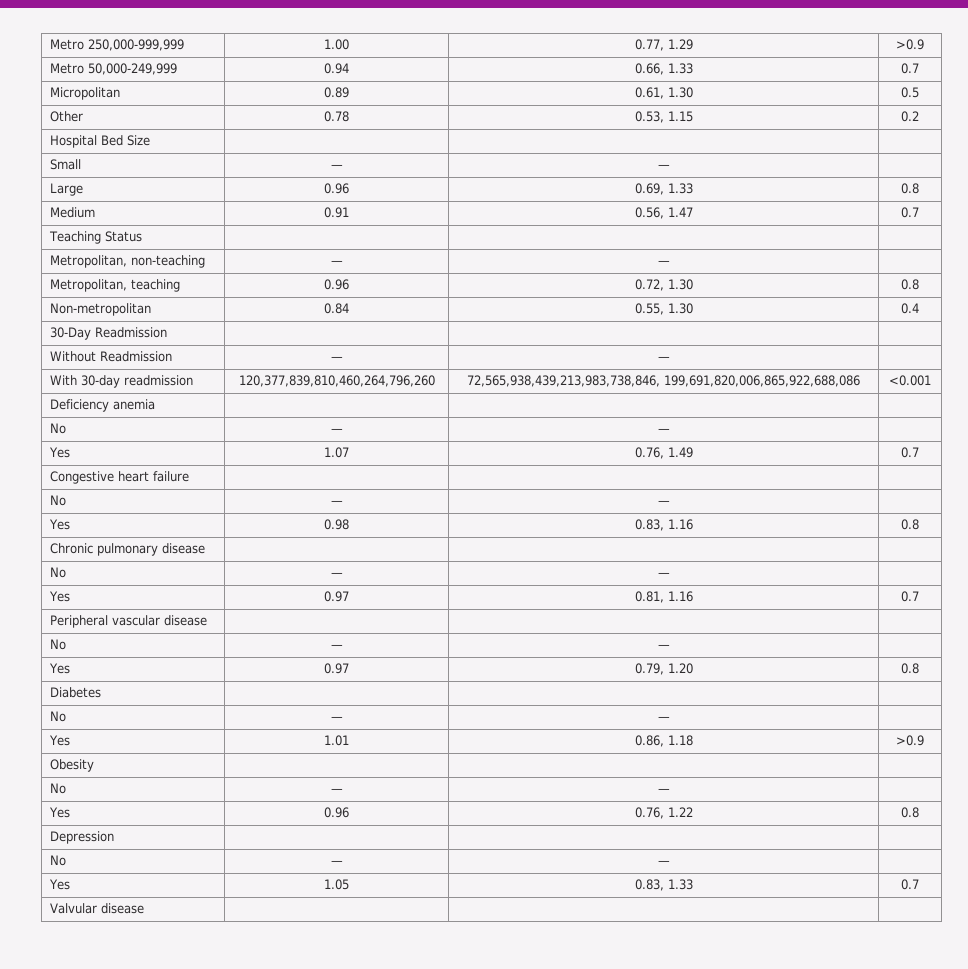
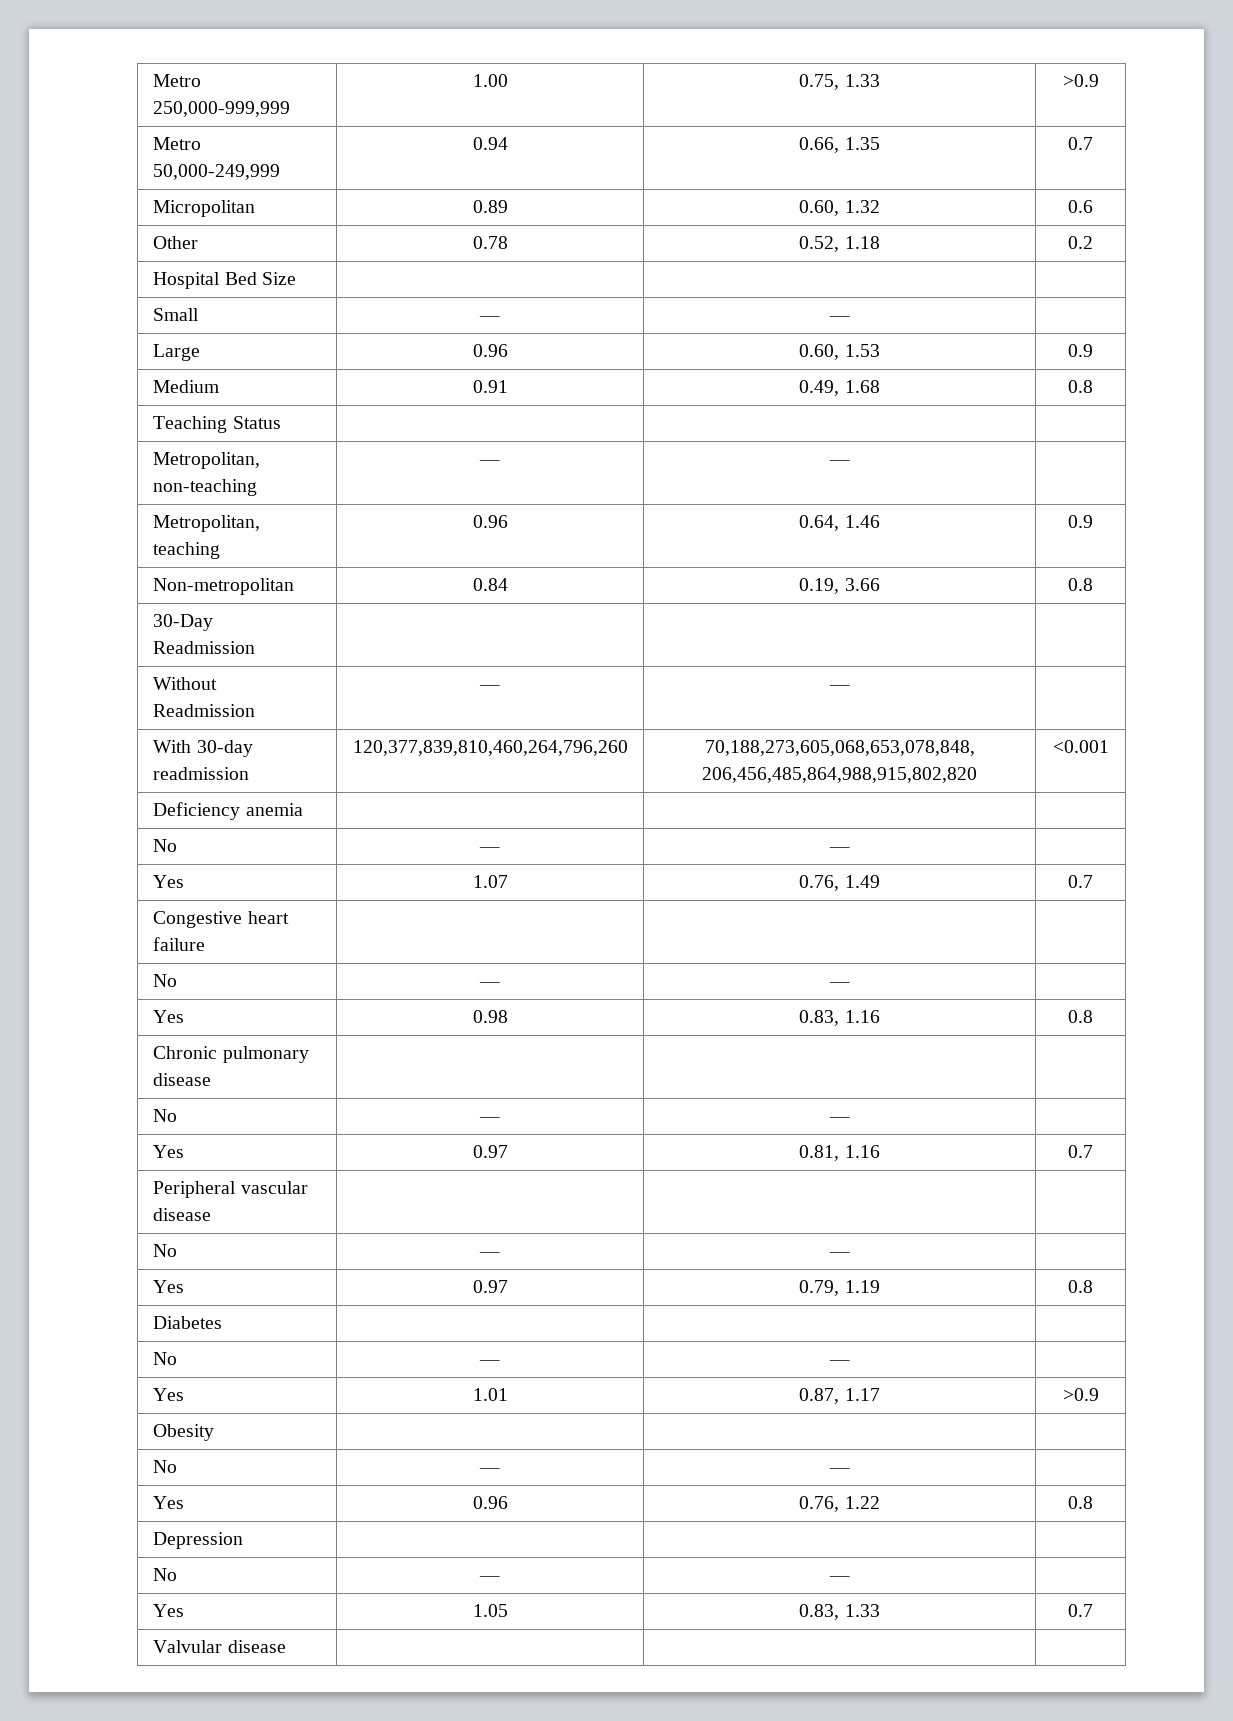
[634,39,693,51] 0.77, 1.29 -> [799,74,880,90] 0.75, 1.33
[667,63,693,74] 1.33 -> [844,137,880,150] 1.35
[634,87,693,99] [901,87,919,98] 0.61, 1.30 | 0.5 -> [799,200,880,216] [1068,200,1093,213] 0.60, 1.32 | 0.6
[634,111,693,123] 0.53, 1.15 -> [799,236,880,252] 0.52, 1.18
[634,183,693,195] [901,183,919,194] 0.69, 1.33 | 0.8 -> [799,344,880,360] [1068,344,1093,357] 0.60, 1.53 | 0.9
[634,207,693,219] [901,207,919,218] 0.56, 1.47 | 0.7 -> [799,380,880,396] [1068,380,1093,393] 0.49, 1.68 | 0.8
[634,279,693,291] [901,279,919,290] 0.72, 1.30 | 0.8 -> [799,515,880,531] [1068,515,1093,528] 0.64, 1.46 | 0.9
[634,303,693,315] [901,303,919,314] 0.55, 1.30 | 0.4 -> [799,578,880,594] [1068,578,1093,591] 0.19, 3.66 | 0.8
[467,375,860,387] 72,565,938,439,213,983,738,846, 199,691,820,006,865,922,688,086 -> [704,740,975,756] [702,767,977,783] 70,188,273,605,068,653,078,848, 206,456,485,864,988,915,802,820
[667,663,693,674] 1.20 -> [844,1280,880,1293] 1.19
[634,735,693,747] 0.86, 1.18 -> [799,1388,880,1404] 0.87, 1.17

